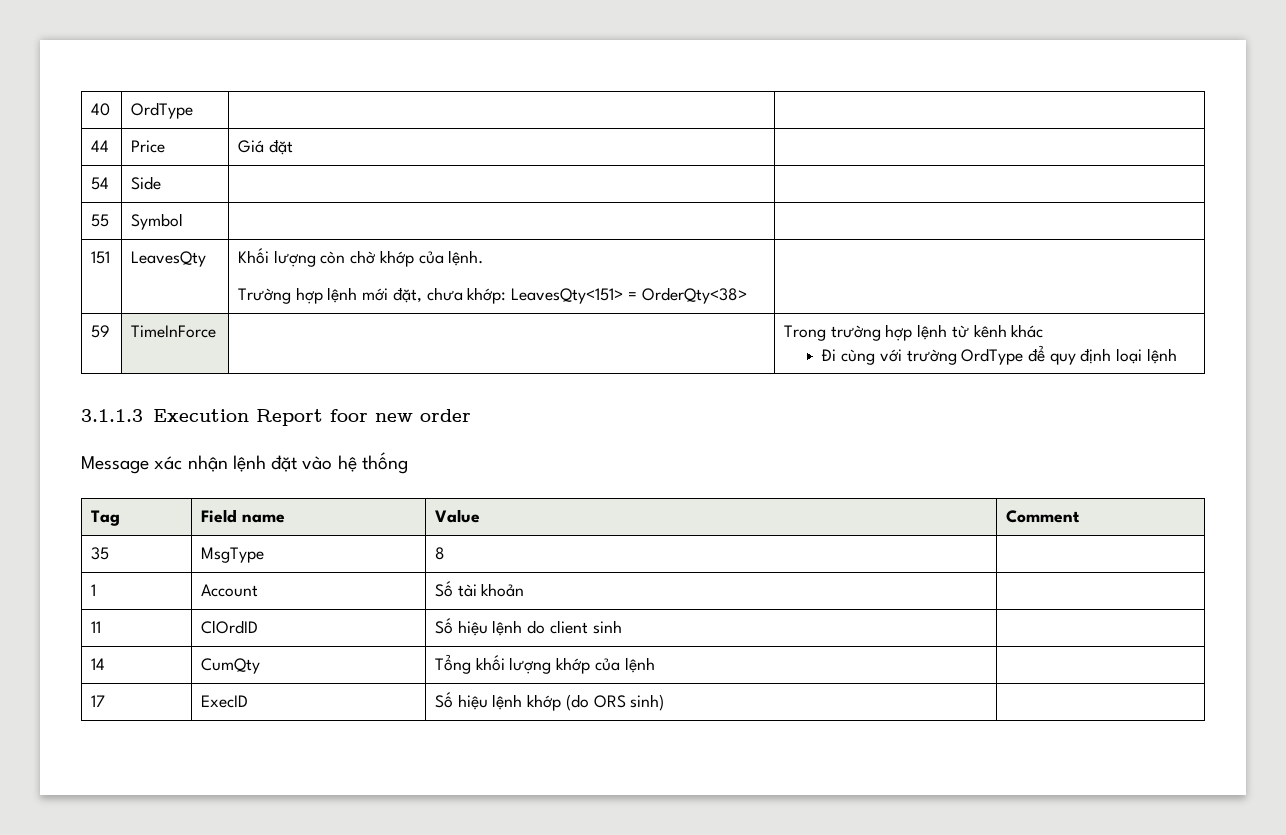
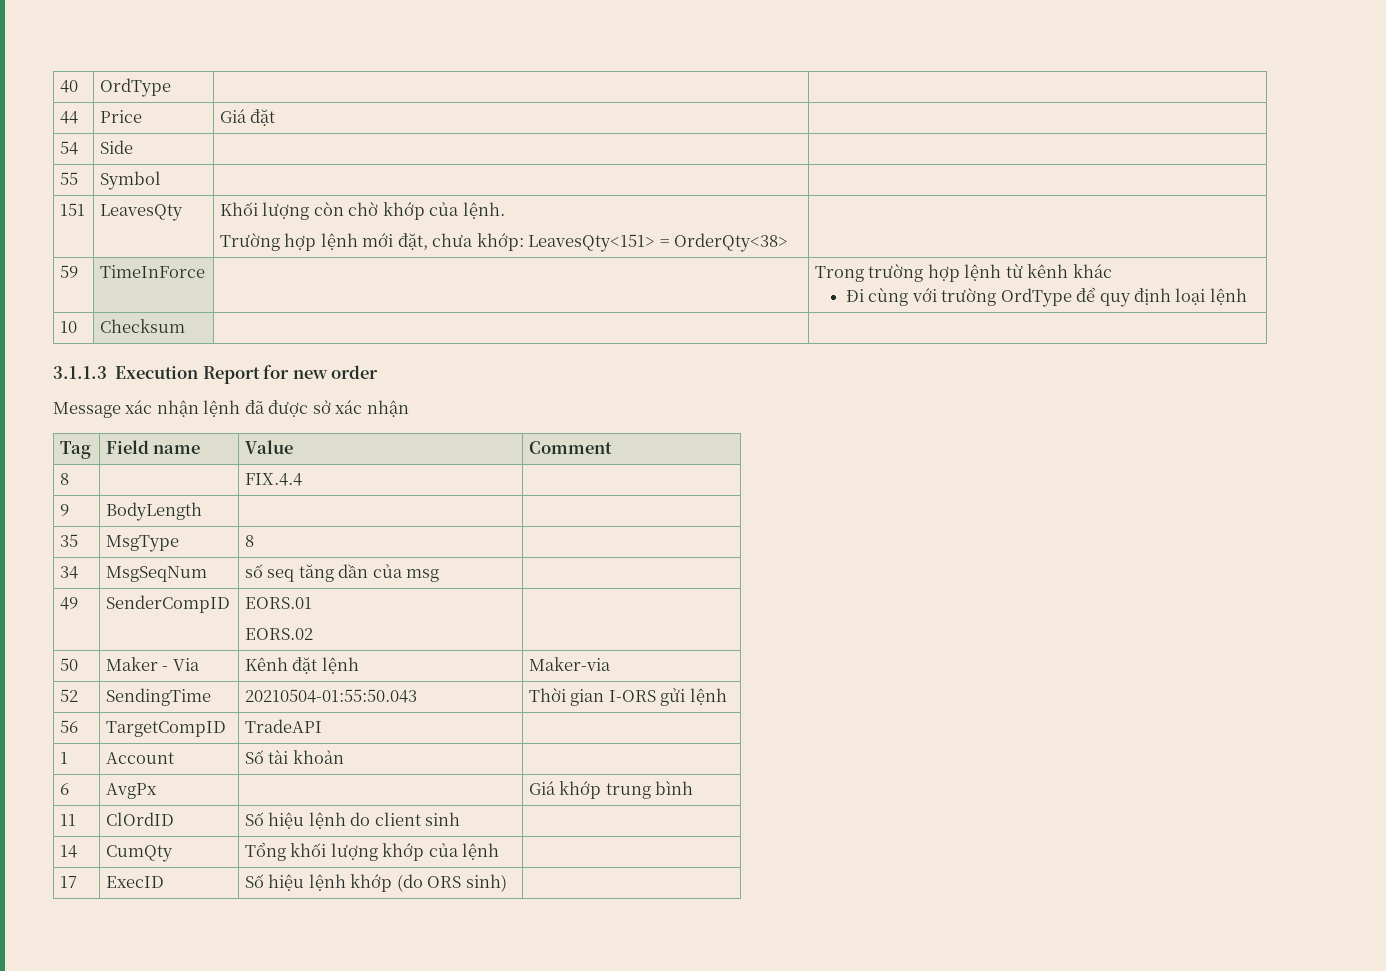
(1177, 356) none -> [60,321,78,333] [100,319,186,333] // 10 | Checksum | |
[329,409,368,422] foor -> [263,365,290,379] for
[271,452,408,474] đặt vào hệ thống -> [244,400,409,417] đã được sở xác nhận
(1080, 516) none -> [60,473,70,485] [245,473,303,486] [60,504,70,516] [106,502,203,521] // 8 | | FIX.4.4 | // 9 | BodyLength | |
(445, 553) none -> [60,566,79,579] [106,566,208,582] [245,564,440,582] [60,597,79,610] [106,595,231,613] [245,597,313,609] [245,628,314,640] [60,658,79,671] [106,657,200,671] [245,657,359,674] [529,657,612,671] [60,689,79,702] [106,688,212,706] [245,689,418,703] [529,688,727,706] [60,720,79,733] [106,721,227,737] [245,719,323,733] // 34 | MsgSeqNum | số seq tăng dần của msg | // 49 | SenderCompID | EORS.01 // EORS.02 | // 50 | Maker - Via | Kênh đặt lệnh | Maker-via // 52 | SendingTime | 20210504-01:55:50.043 | Thời gian I-ORS gửi lệnh // 56 | TargetCompID | TradeAPI |
(525, 590) none -> [60,783,70,795] [106,783,158,799] [529,781,694,799] // 6 | AvgPx | | Giá khớp trung bình

